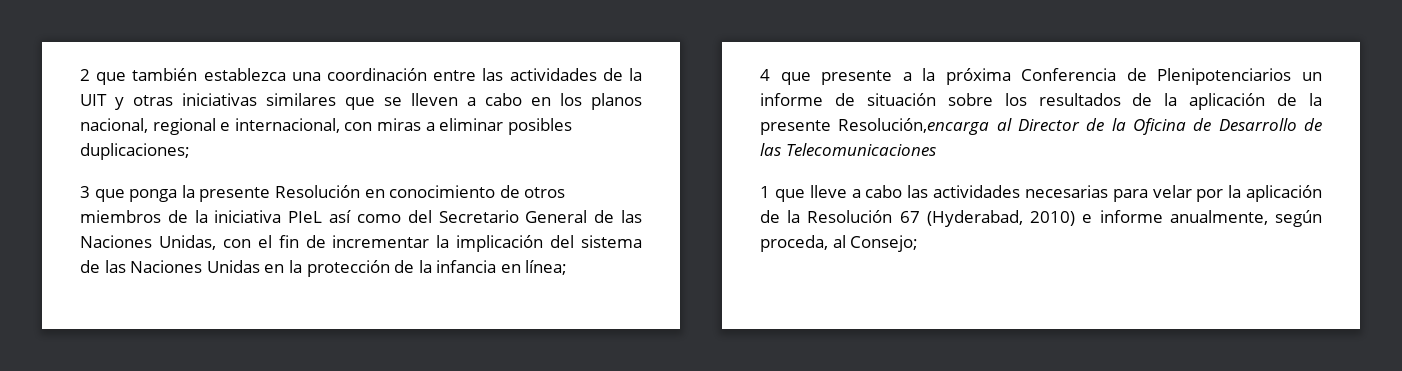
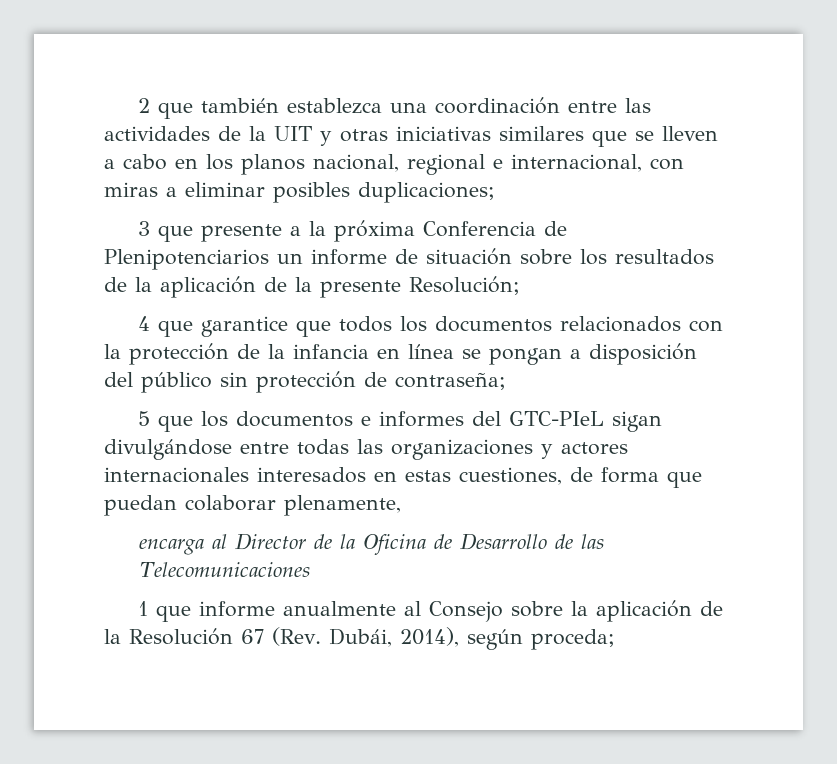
[129,185,566,202] [80,210,642,223] [80,235,642,252] [80,260,568,277] [760,69,811,85] ponga la presente Resolución en conocimiento de otros miembros de la iniciativa PIeL así como del Secretario General de las Naciones Unidas, con el fin de incrementar la implicación del sistema de las Naciones Unidas en la protección de la infancia en línea; // 4 que -> (193, 233) none
[838,118,990,135] Resolución,encarga -> [409,276,520,295] [137,316,723,337] [104,343,697,365] [104,371,506,393] [137,411,662,432] [104,439,628,460] [104,467,702,488] [104,495,401,516] [139,538,205,555] Resolución; // 4 que garantice que todos los documentos relacionados con la protección de la infancia en línea se pongan a disposición del público sin protección de contraseña; // 5 que los documentos e informes del GTC-PIeL sigan divulgándose entre todas las organizaciones y actores internacionales interesados en estas cuestiones, de forma que puedan colaborar plenamente, // encarga
[809,185,1224,202] lleve a cabo las actividades necesarias para velar por -> [198,601,563,622] informe anualmente al Consejo sobre
[926,210,1322,227] [760,235,919,252] (Hyderabad, 2010) e informe anualmente, según proceda, al Consejo; -> [272,627,615,650] (Rev. Dubái, 2014), según proceda;

